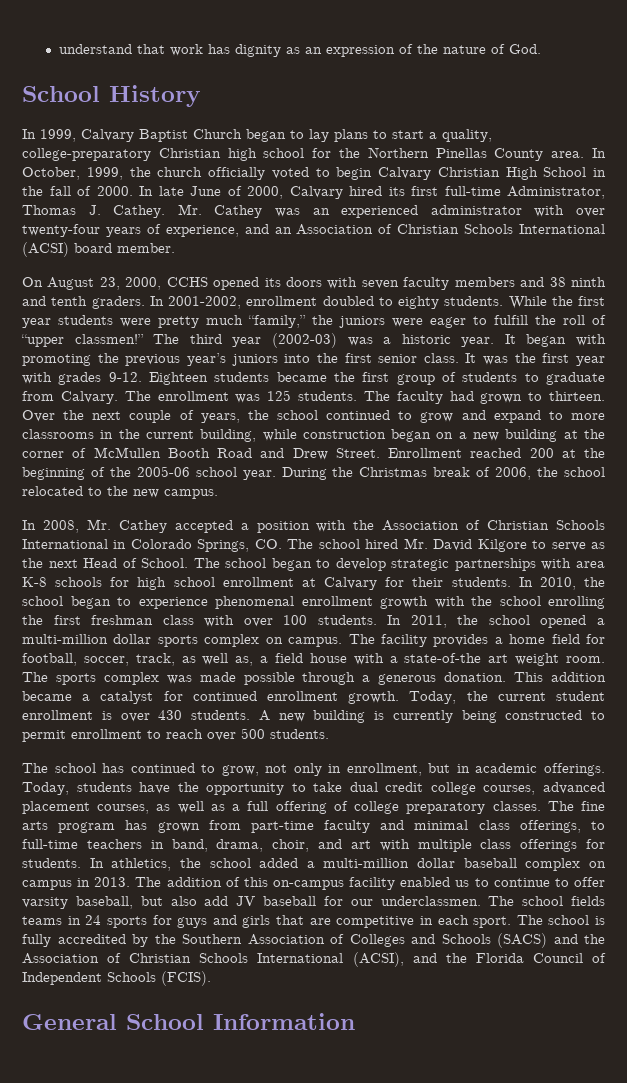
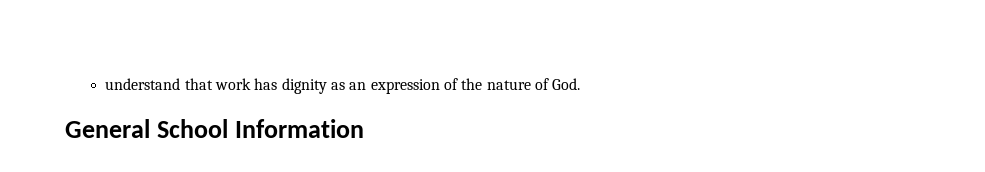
[22,85,201,107] [22,129,492,142] [22,147,606,161] [22,167,606,180] [22,186,605,199] [22,204,606,218] [22,224,605,237] [22,242,175,257] [22,277,607,290] [22,296,605,309] [22,315,606,328] [21,333,606,348] [22,353,606,366] [22,372,605,385] [22,390,605,404] [22,410,605,423] [22,429,605,442] [22,447,605,460] [22,466,605,480] [22,486,218,499] [22,519,606,533] [22,538,605,552] [22,558,605,571] [22,577,605,590] [22,596,605,609] [22,615,606,628] [22,634,605,647] [22,653,605,666] [22,672,607,685] [22,691,605,704] [22,710,605,723] [22,728,329,742] [22,763,606,776] [22,782,605,795] [22,801,605,814] [22,820,605,833] [22,839,605,852] [22,858,606,871] [22,877,605,890] [22,896,605,909] [22,915,605,928] [22,933,605,948] [22,952,607,967] [22,971,211,986] // School History // In 1999, Calvary Baptist Church began to lay plans to start a quality, college-preparatory Christian high school for the Northern Pinellas County area. In October, 1999, the church officially voted to begin Calvary Christian High School in the fall of 2000. In late June of 2000, Calvary hired its first full-time Administrator, Thomas J. Cathey. Mr. Cathey was an experienced administrator with over twenty-four years of experience, and an Association of Christian Schools International (ACSI) board member. // On August 23, 2000, CCHS opened its doors with seven faculty members and 38 ninth and tenth graders. In 2001-2002, enrollment doubled to eighty students. While the first year students were pretty much “family,” the juniors were eager to fulfill the roll of “upper classmen!” The third year (2002-03) was a historic year. It began with promoting the previous year’s juniors into the first senior class. It was the first year with grades 9-12. Eighteen students became the first group of students to graduate from Calvary. The enrollment was 125 students. The faculty had grown to thirteen. Over the next couple of years, the school continued to grow and expand to more classrooms in the current building, while construction began on a new building at the corner of McMullen Booth Road and Drew Street. Enrollment reached 200 at the beginning of the 2005-06 school year. During the Christmas break of 2006, the school relocated to the new campus. // In 2008, Mr. Cathey accepted a position with the Association of Christian Schools International in Colorado Springs, CO. The school hired Mr. David Kilgore to serve as the next Head of School. The school began to develop strategic partnerships with area K-8 schools for high school enrollment at Calvary for their students. In 2010, the school began to experience phenomenal enrollment growth with the school enrolling the first freshman class with over 100 students. In 2011, the school opened a multi-million dollar sports complex on campus. The facility provides a home field for football, soccer, track, as well as, a field house with a state-of-the art weight room. The sports complex was made possible through a generous donation. This addition became a catalyst for continued enrollment growth. Today, the current student enrollment is over 430 students. A new building is currently being constructed to permit enrollment to reach over 500 students. // The school has continued to grow, not only in enrollment, but in academic offerings. Today, students have the opportunity to take dual credit college courses, advanced placement courses, as well as a full offering of college preparatory classes. The fine arts program has grown from part-time faculty and minimal class offerings, to full-time teachers in band, drama, choir, and art with multiple class offerings for students. In athletics, the school added a multi-million dollar baseball complex on campus in 2013. The addition of this on-campus facility enabled us to continue to offer varsity baseball, but also add JV baseball for our underclassmen. The school fields teams in 24 sports for guys and girls that are competitive in each sport. The school is fully accredited by the Southern Association of Colleges and Schools (SACS) and the Association of Christian Schools International (ACSI), and the Florida Council of Independent Schools (FCIS). -> (581, 84) none

